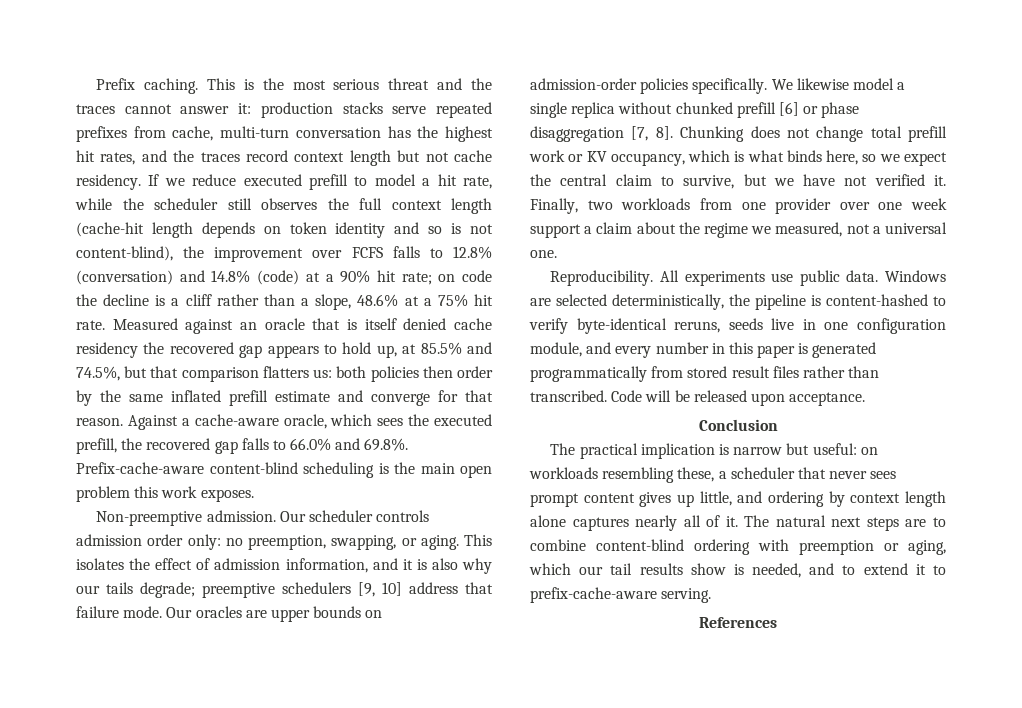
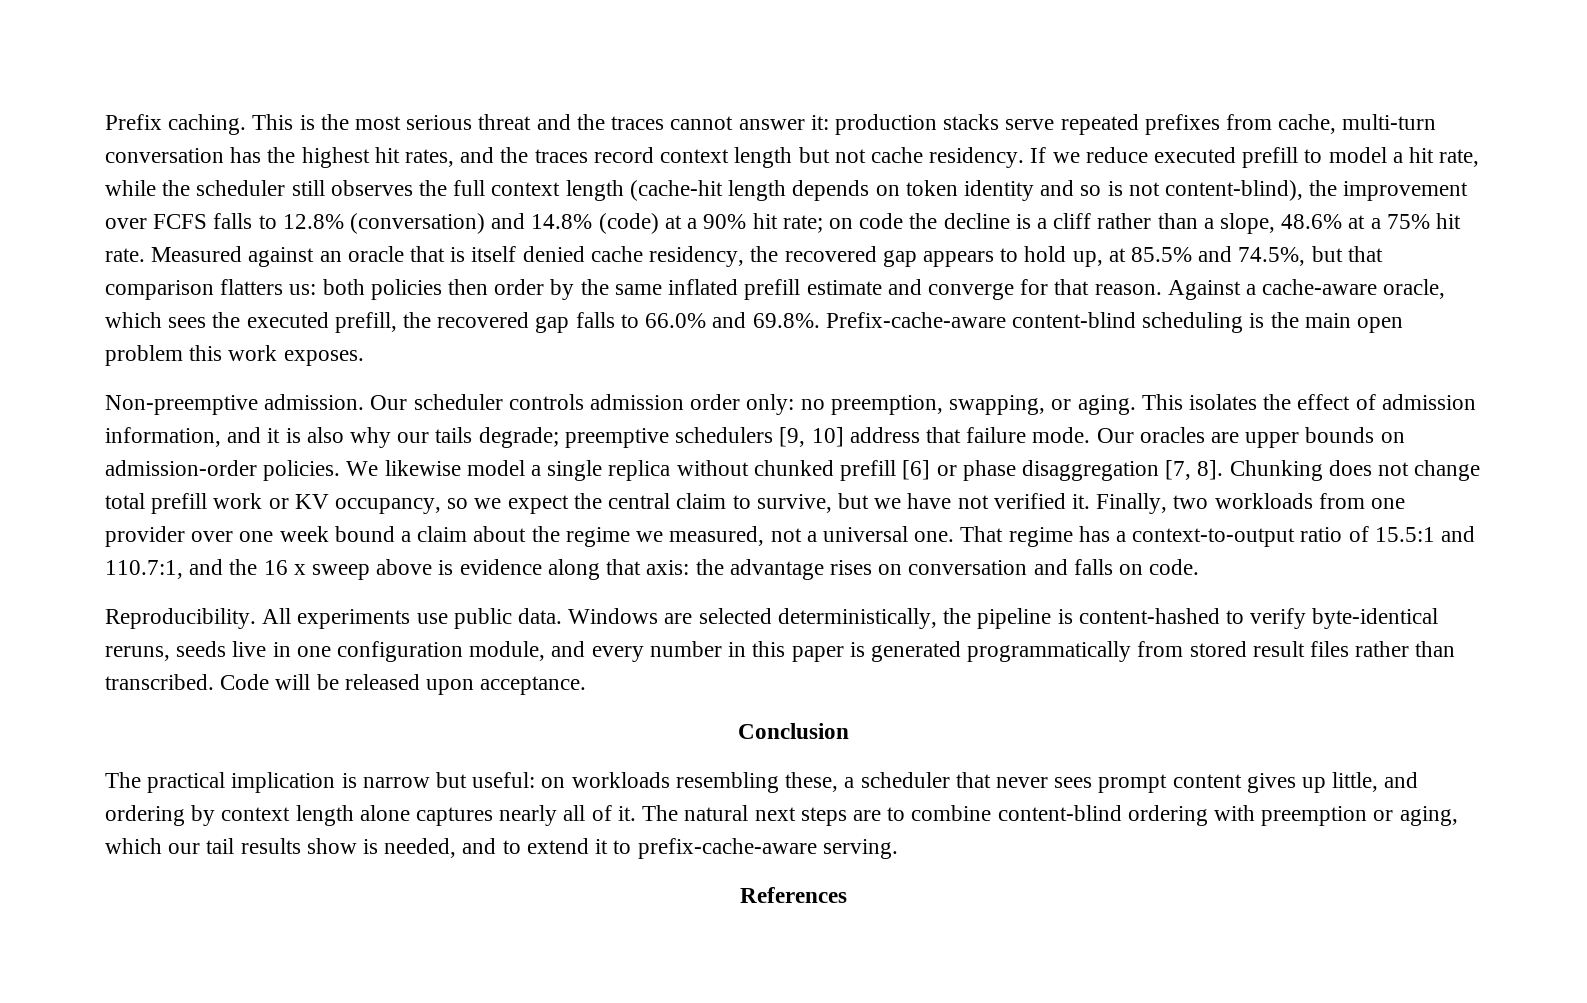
[76,342,138,358] residency -> [649,246,745,267] residency,
[640,78,768,94] policies specifically. -> [263,460,341,481] policies.
[688,150,859,165] which is what binds here, -> (442, 506) none
[530,224,581,238] support -> [334,526,395,542] bound
(557, 254) none -> [960,526,1476,547] [105,559,1200,580] That regime has a context-to-output ratio of 15.5:1 and 110.7:1, and the 16 x sweep above is evidence along that axis: the advantage rises on conversation and falls on code.

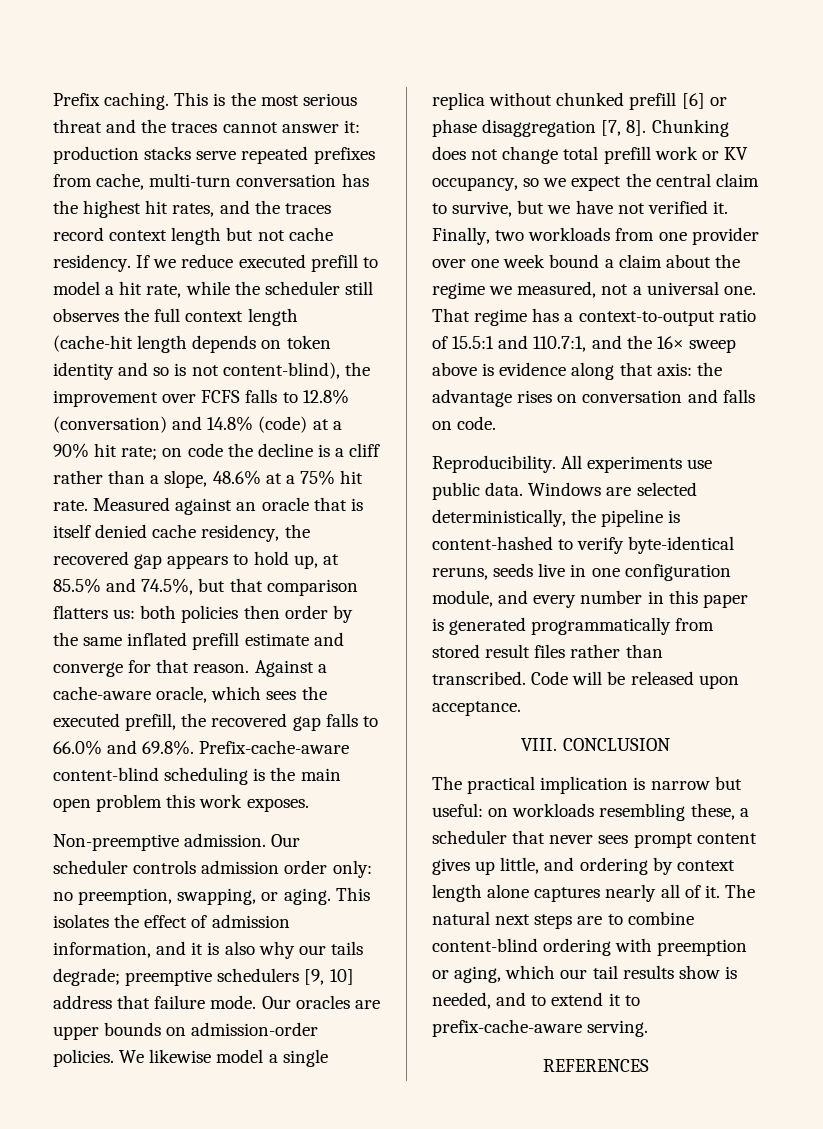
[263,560,306,575] 16 x -> [656,336,684,349] 16×
[738,723,849,739] Conclusion -> [521,738,670,751] VIII. CONCLUSION
[740,887,847,903] References -> [542,1059,649,1072] REFERENCES

